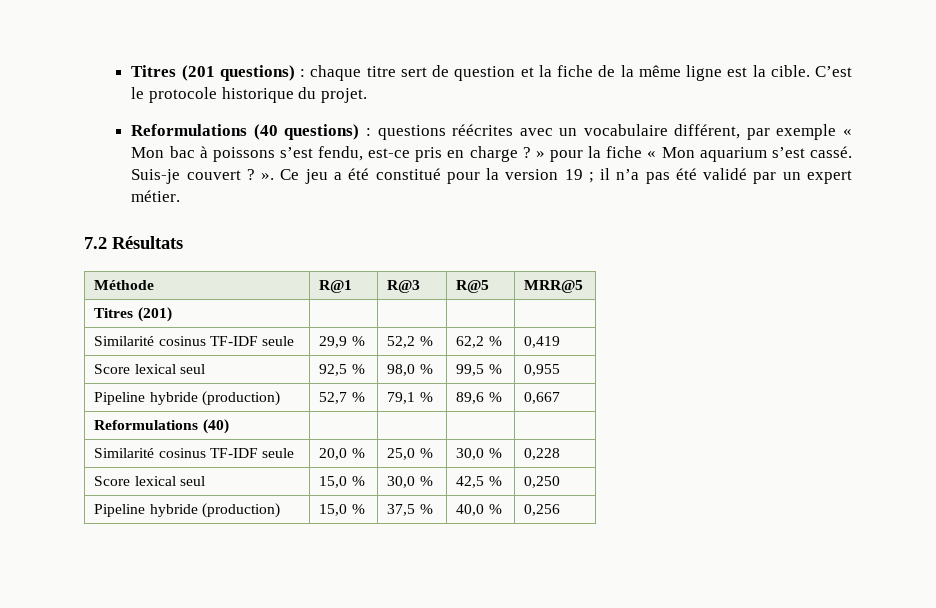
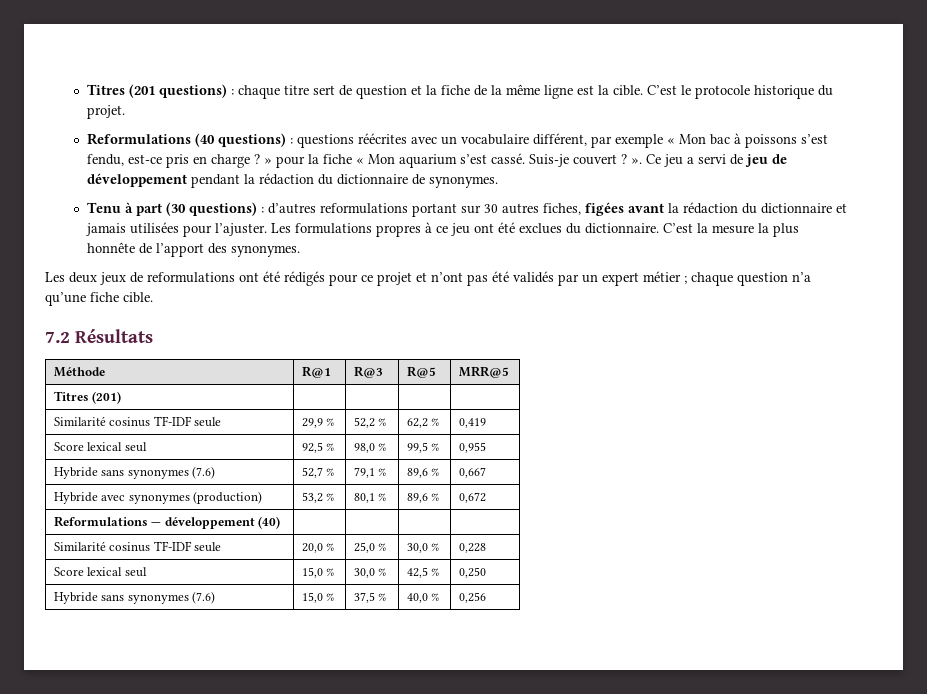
[348,168,640,184] été constitué pour la version 19 ; il n’a -> [698,154,788,167] [87,173,499,188] [87,202,848,217] [86,222,800,237] [87,242,301,257] [45,271,463,286] servi de jeu de développement pendant la rédaction du dictionnaire de synonymes. // Tenu à part (30 questions) : d’autres reformulations portant sur 30 autres fiches, figées avant la rédaction du dictionnaire et jamais utilisées pour l’ajuster. Les formulations propres à ce jeu ont été exclues du dictionnaire. C’est la mesure la plus honnête de l’apport des synonymes. // Les deux jeux de reformulations ont été rédigés pour ce projet et n’ont
[703,168,748,180] validé -> [513,271,554,283] validés
[131,190,181,202] métier. -> [643,271,811,286] [45,292,153,306] métier ; chaque question n’a qu’une fiche cible.
[94,391,280,406] Pipeline hybride (production) -> [53,466,216,479] Hybride sans synonymes (7.6)
[94,420,199,430] // Reformulations -> [53,491,263,504] [301,492,335,503] [353,493,387,503] [406,493,440,503] [458,492,486,503] [53,516,255,529] // Hybride avec synonymes (production) | 53,2 % | 80,1 % | 89,6 % | 0,672 // Reformulations — développement
[94,503,280,518] Pipeline hybride (production) -> [53,591,216,604] Hybride sans synonymes (7.6)

